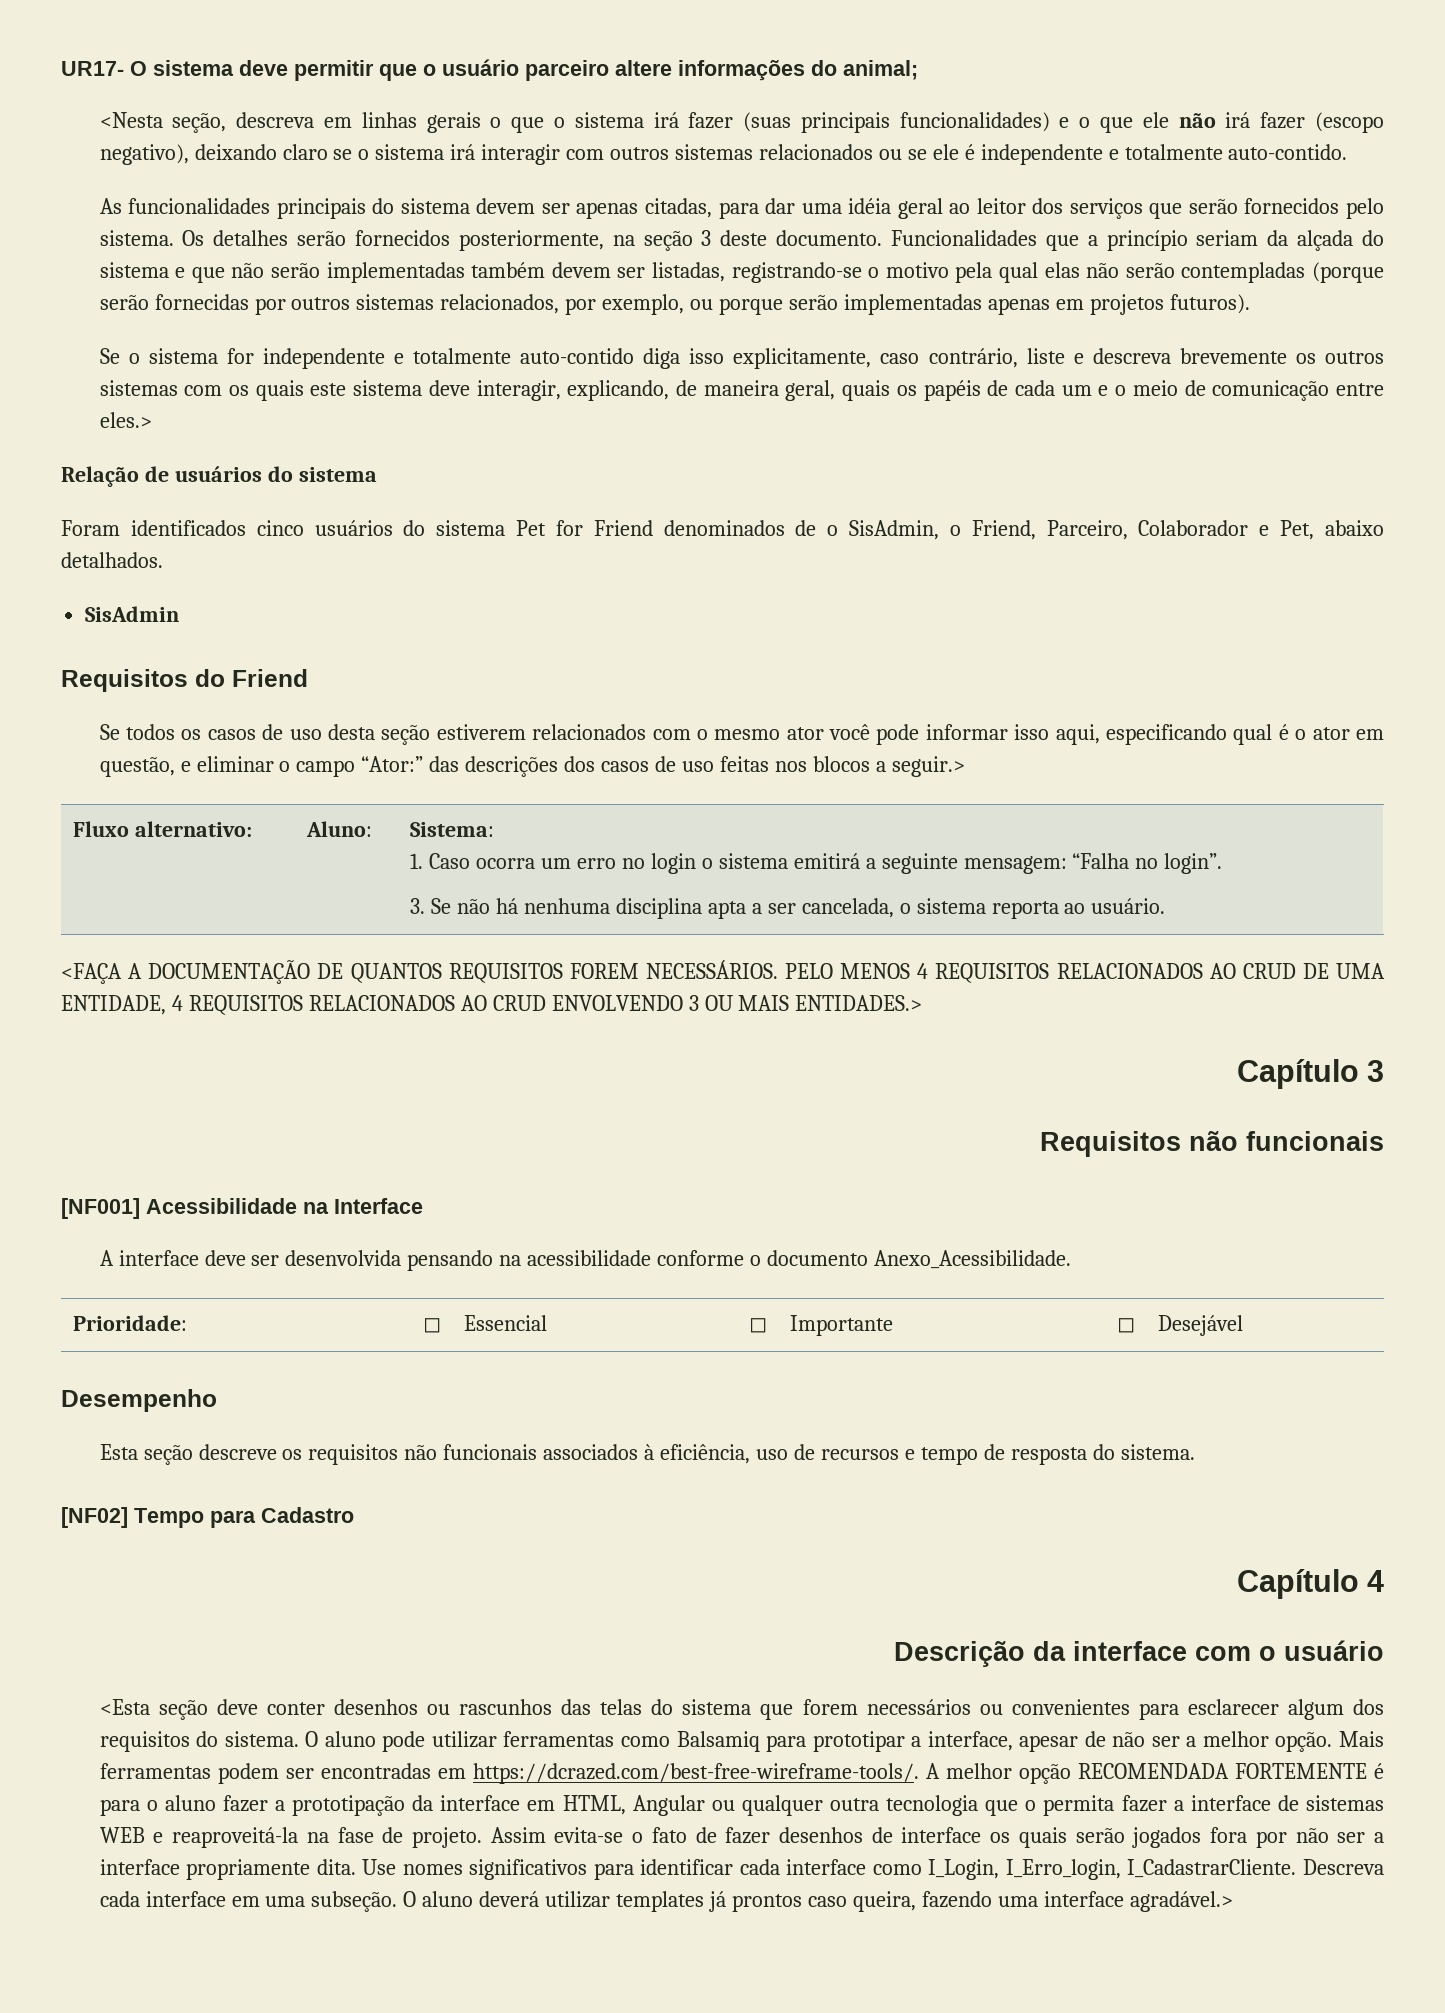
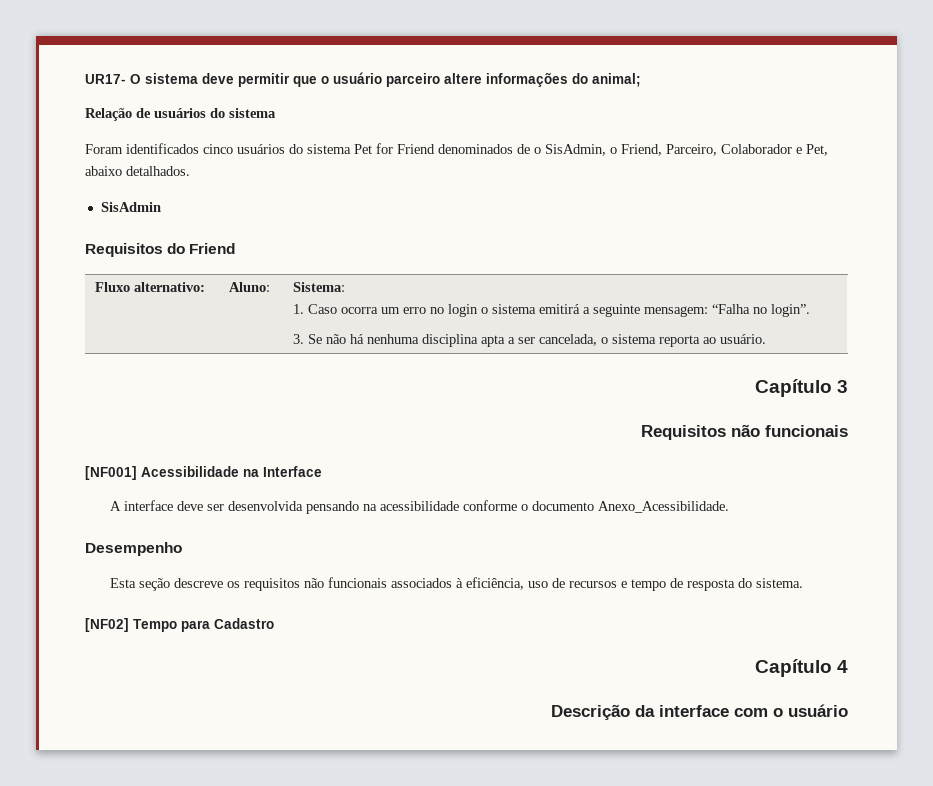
[99,112,1385,133] [99,144,1348,165] [99,198,1384,219] [99,230,1385,251] [99,262,1384,283] [99,294,1250,315] [99,348,1385,369] [99,380,1384,401] [99,412,152,428] // <Nesta seção, descreva em linhas gerais o que o sistema irá fazer (suas principais funcionalidades) e o que ele não irá fazer (escopo negativo), deixando claro se o sistema irá interagir com outros sistemas relacionados ou se ele é independente e totalmente auto-contido. // As funcionalidades principais do sistema devem ser apenas citadas, para dar uma idéia geral ao leitor dos serviços que serão fornecidos pelo sistema. Os detalhes serão fornecidos posteriormente, na seção 3 deste documento. Funcionalidades que a princípio seriam da alçada do sistema e que não serão implementadas também devem ser listadas, registrando-se o motivo pela qual elas não serão contempladas (porque serão fornecidas por outros sistemas relacionados, por exemplo, ou porque serão implementadas apenas em projetos futuros). // Se o sistema for independente e totalmente auto-contido diga isso explicitamente, caso contrário, liste e descreva brevemente os outros sistemas com os quais este sistema deve interagir, explicando, de maneira geral, quais os papéis de cada um e o meio de comunicação entre eles.> -> (641, 80) none
[99,724,1384,745] [99,756,965,777] // Se todos os casos de uso desta seção estiverem relacionados com o mesmo ator você pode informar isso aqui, especificando qual é o ator em questão, e eliminar o campo “Ator:” das descrições dos casos de uso feitas nos blocos a seguir.> -> (236, 248) none
[61,960,1385,984] [61,995,923,1015] // <FAÇA A DOCUMENTAÇÃO DE QUANTOS REQUISITOS FOREM NECESSÁRIOS. PELO MENOS 4 REQUISITOS RELACIONADOS AO CRUD DE UMA ENTIDADE, 4 REQUISITOS RELACIONADOS AO CRUD ENVOLVENDO 3 OU MAIS ENTIDADES.> -> (767, 339) none
[73,1315,188,1331] [422,1318,441,1333] [464,1315,548,1331] [748,1318,767,1333] [790,1315,894,1336] [1116,1318,1135,1333] [1158,1315,1244,1336] // Prioridade: | ◻ | Essencial | ◻ | Importante | ◻ | Desejável -> (729, 507) none
[99,1699,1384,1720] [99,1731,1384,1752] [99,1763,1384,1784] [99,1795,1384,1816] [99,1827,1385,1848] [99,1859,1384,1880] [99,1891,1233,1912] // <Esta seção deve conter desenhos ou rascunhos das telas do sistema que forem necessários ou convenientes para esclarecer algum dos requisitos do sistema. O aluno pode utilizar ferramentas como Balsamiq para prototipar a interface, apesar de não ser a melhor opção. Mais ferramentas podem ser encontradas em https://dcrazed.com/best-free-wireframe-tools/. A melhor opção RECOMENDADA FORTEMENTE é para o aluno fazer a prototipação da interface em HTML, Angular ou qualquer outra tecnologia que o permita fazer a interface de sistemas WEB e reaproveitá-la na fase de projeto. Assim evita-se o fato de fazer desenhos de interface os quais serão jogados fora por não ser a interface propriamente dita. Use nomes significativos para identificar cada interface como I_Login, I_Erro_login, I_CadastrarCliente. Descreva cada interface em uma subseção. O aluno deverá utilizar templates já prontos caso queira, fazendo uma interface agradável.> -> (848, 710) none

